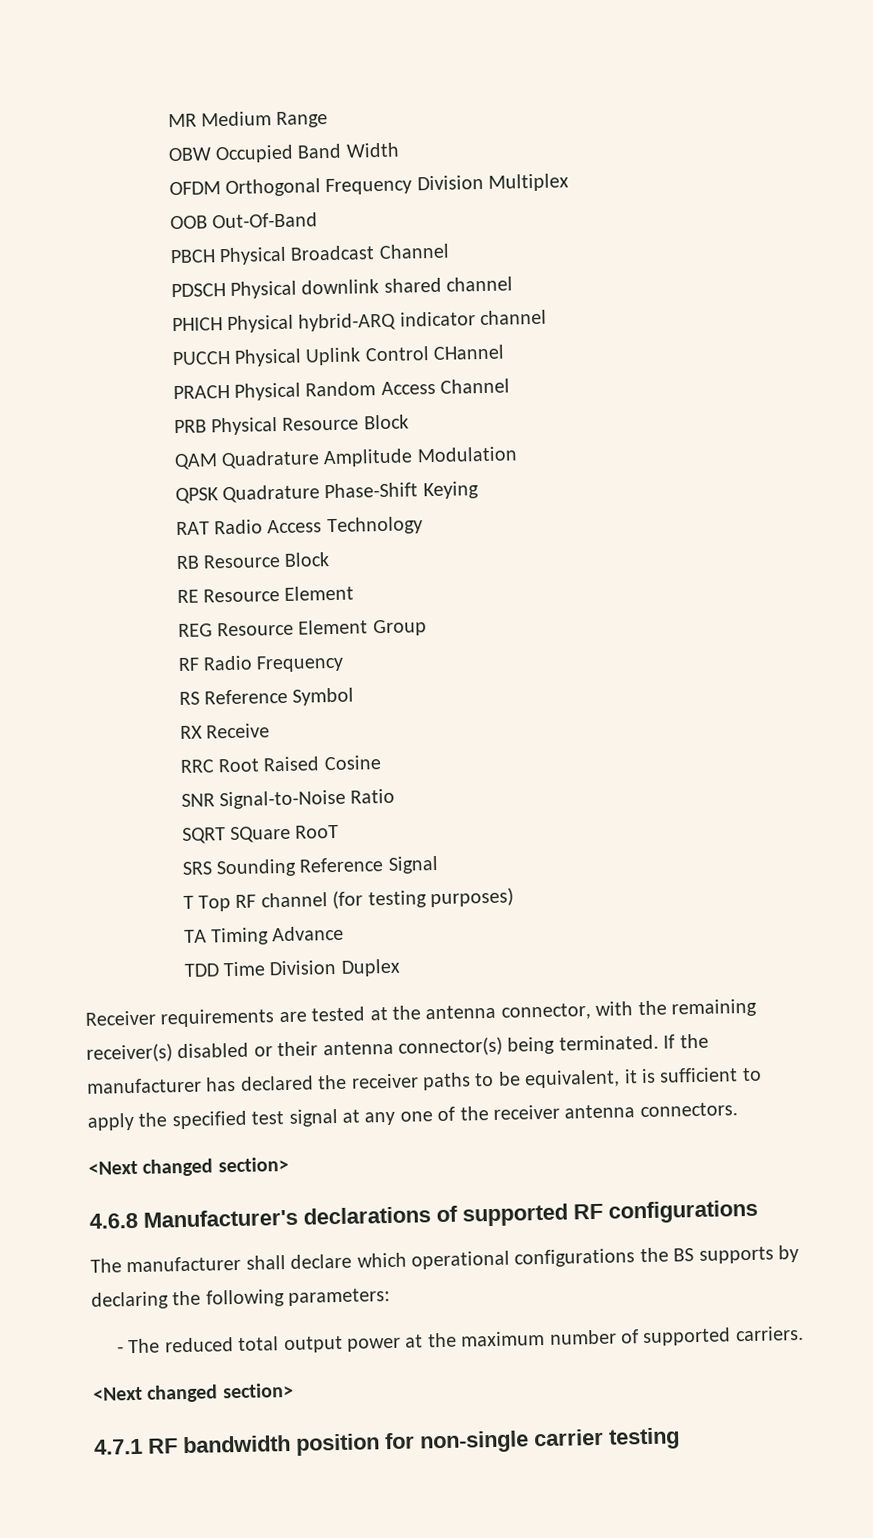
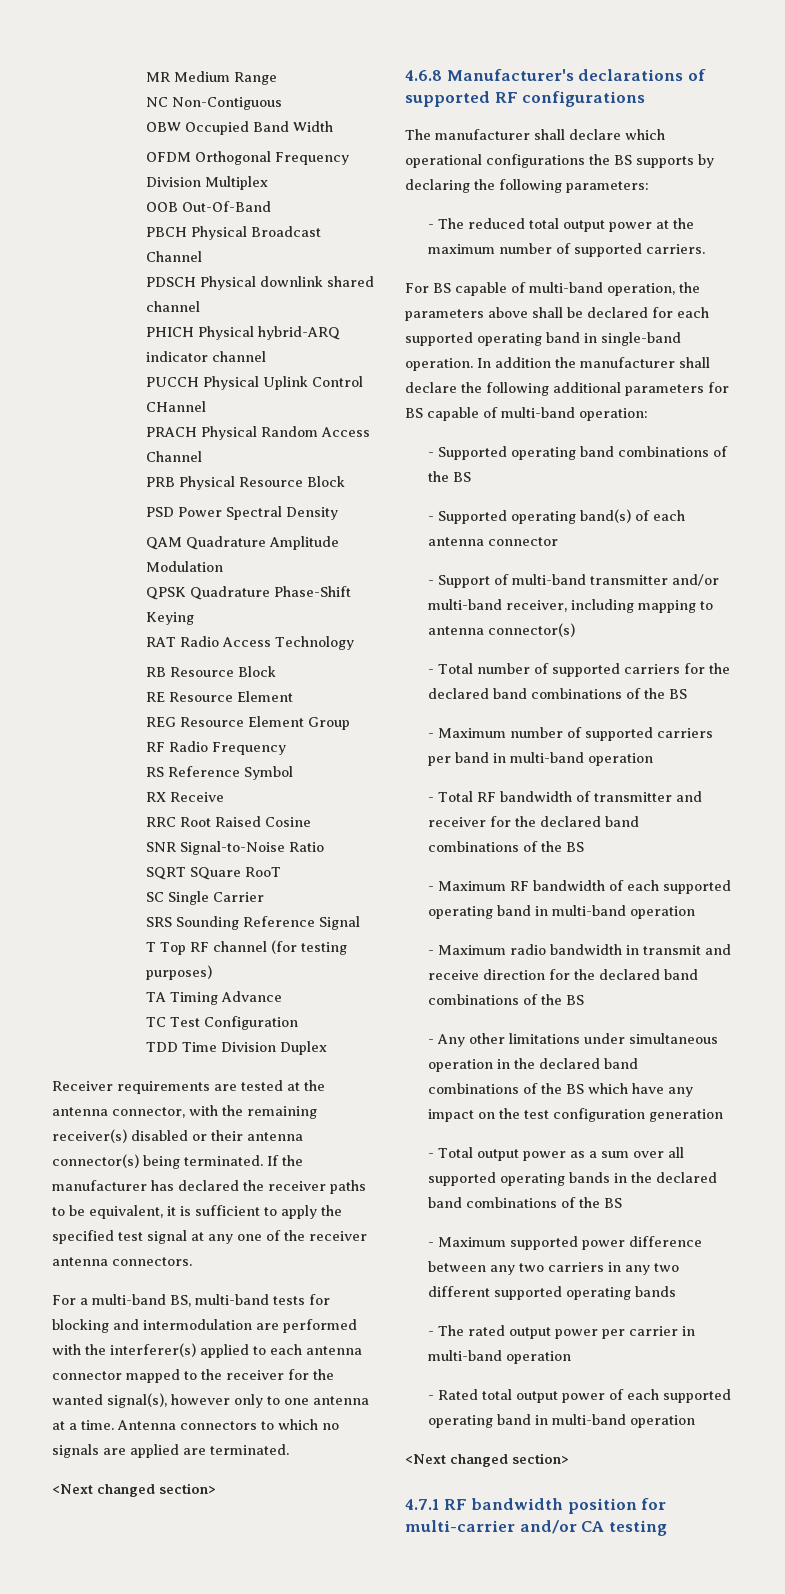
(329, 119) none -> [145,97,282,110] // NC Non-Contiguous
(409, 422) none -> [145,506,338,520] // PSD Power Spectral Density
(340, 831) none -> [145,891,264,905] // SC Single Carrier
(345, 933) none -> [145,1016,298,1030] // TC Test Configuration
(738, 1110) none -> [52,1294,330,1307] [52,1319,357,1333] [52,1343,362,1358] [52,1369,334,1383] [52,1393,369,1408] [52,1419,339,1430] [52,1444,289,1458] // For a multi-band BS, multi-band tests for blocking and intermodulation are performed with the interferer(s) applied to each antenna connector mapped to the receiver for the wanted signal(s), however only to one antenna at a time. Antenna connectors to which no signals are applied are terminated.
(804, 1333) none -> [405,282,700,296] [405,307,709,321] [405,332,681,346] [405,357,710,371] [405,382,729,396] [405,407,648,421] [428,446,729,460] [428,471,472,482] [428,509,686,524] [428,537,559,546] [428,574,720,588] [428,599,714,613] [428,623,576,637] [428,663,731,677] [428,688,688,699] [428,727,714,741] [428,752,654,766] [428,791,703,802] [428,816,640,827] [428,841,585,852] [428,880,732,894] [428,905,696,919] [428,944,732,955] [428,969,699,980] [428,994,585,1005] [428,1033,719,1047] [428,1058,639,1072] [428,1083,694,1097] [428,1108,724,1122] [428,1147,685,1161] [428,1172,718,1186] [428,1197,623,1208] [428,1236,703,1250] [428,1261,680,1275] [428,1286,677,1300] [428,1325,696,1339] [428,1350,572,1364] [428,1389,732,1403] [428,1414,696,1428] // For BS capable of multi-band operation, the parameters above shall be declared for each supported operating band in single-band operation. In addition the manufacturer shall declare the following additional parameters for BS capable of multi-band operation: // - Supported operating band combinations of the BS // - Supported operating band(s) of each antenna connector // - Support of multi-band transmitter and/or multi-band receiver, including mapping to antenna connector(s) // - Total number of supported carriers for the declared band combinations of the BS // - Maximum number of supported carriers per band in multi-band operation // - Total RF bandwidth of transmitter and receiver for the declared band combinations of the BS // - Maximum RF bandwidth of each supported operating band in multi-band operation // - Maximum radio bandwidth in transmit and receive direction for the declared band combinations of the BS // - Any other limitations under simultaneous operation in the declared band combinations of the BS which have any impact on the test configuration generation // - Total output power as a sum over all supported operating bands in the declared band combinations of the BS // - Maximum supported power difference between any two carriers in any two different supported operating bands // - The rated output power per carrier in multi-band operation // - Rated total output power of each supported operating band in multi-band operation
[419,1428,604,1454] non-single carrier -> [405,1520,605,1534] multi-carrier and/or CA

